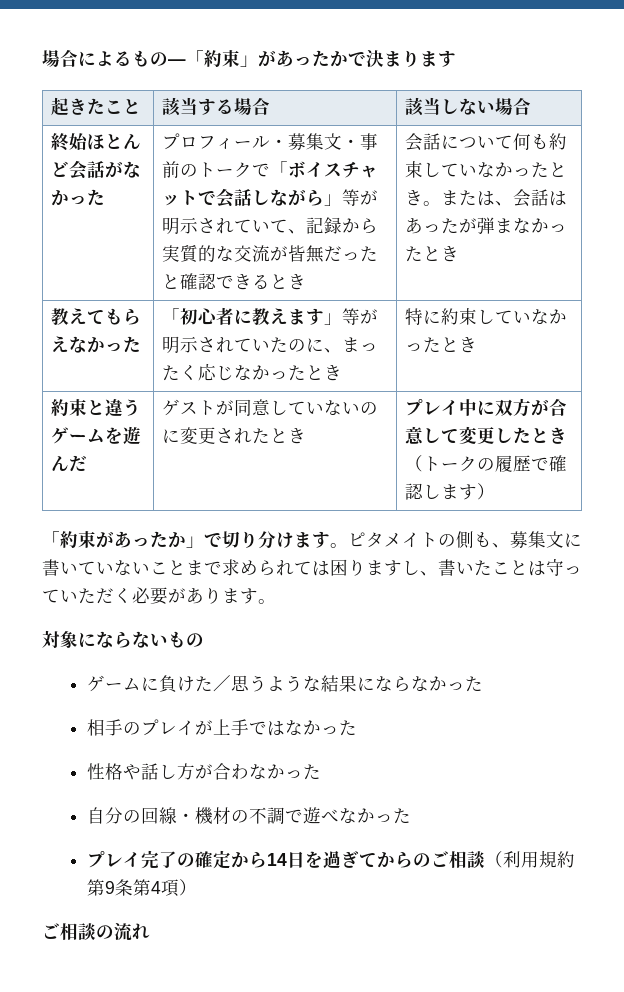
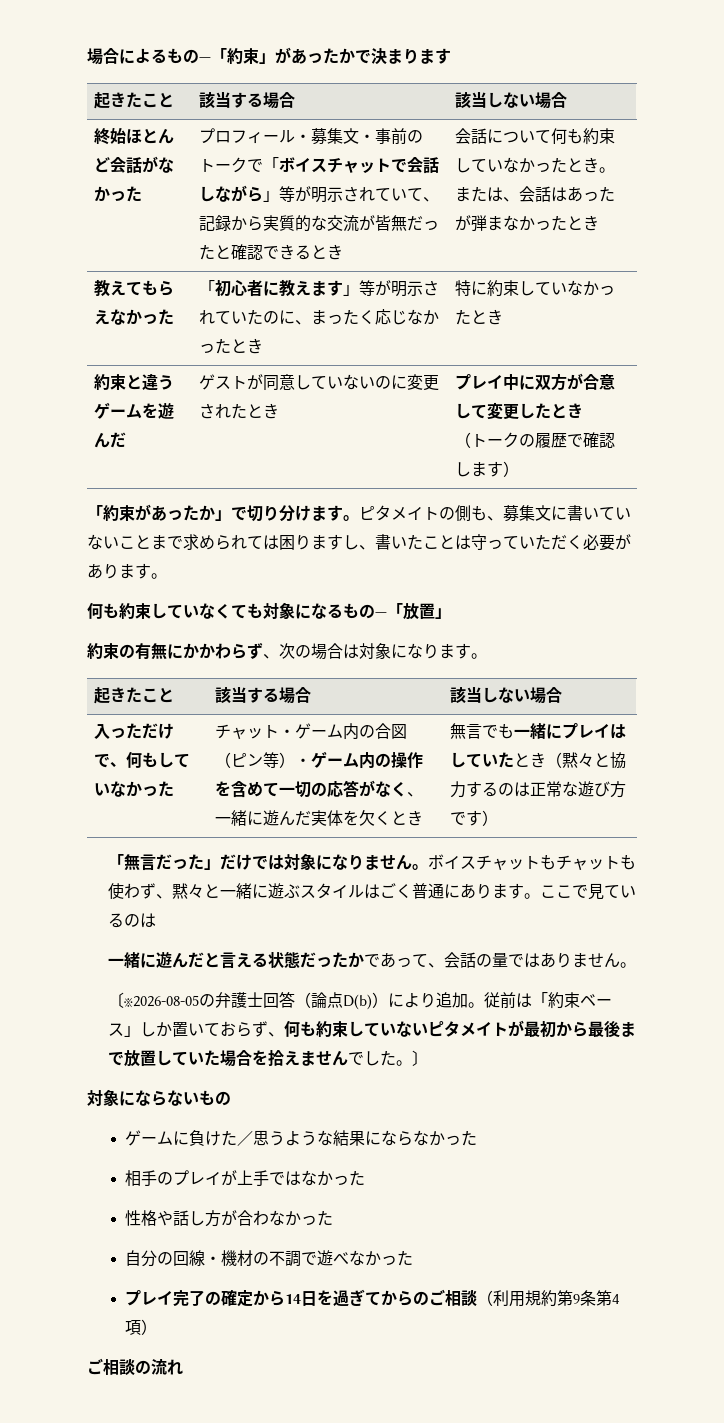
(276, 601) none -> [87,602,451,620] [87,643,487,660] [94,687,175,704] [215,687,312,704] [450,687,563,704] [94,723,175,739] [94,751,191,768] [94,781,175,797] [215,723,408,740] [215,751,424,769] [215,780,424,798] [215,810,424,826] [450,723,627,739] [450,752,627,768] [450,781,627,798] [450,810,499,826] [107,853,636,871] [107,883,636,900] [107,913,156,928] [107,951,636,969] [107,992,612,1010] [107,1020,636,1038] [107,1050,428,1067] // 何も約束していなくても対象になるもの—「放置」 // 約束の有無にかかわらず、次の場合は対象になります。 // 起きたこと | 該当する場合 | 該当しない場合 // 入っただけで、何もしていなかった | チャット・ゲーム内の合図（ピン等）・ゲーム内の操作を含めて一切の応答がなく、一緒に遊んだ実体を欠くとき | 無言でも一緒にプレイはしていたとき（黙々と協力するのは正常な遊び方です） // 「無言だった」だけでは対象になりません。ボイスチャットもチャットも使わず、黙々と一緒に遊ぶスタイルはごく普通にあります。ここで見ているのは // 一緒に遊んだと言える状態だったかであって、会話の量ではありません。 // 〔※2026-08-05の弁護士回答（論点D(b)）により追加。従前は「約束ベース」しか置いておらず、何も約束していないピタメイトが最初から最後まで放置していた場合を拾えませんでした。〕

